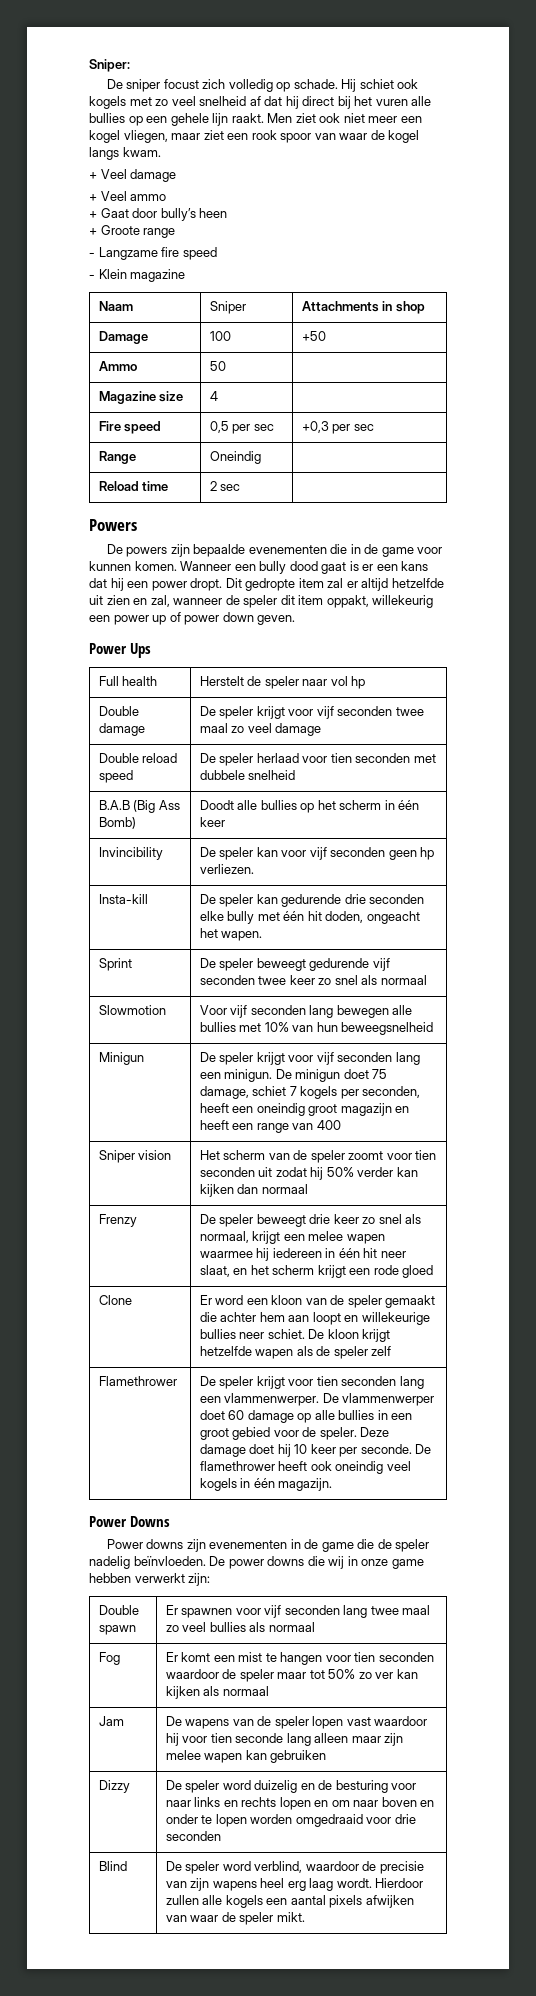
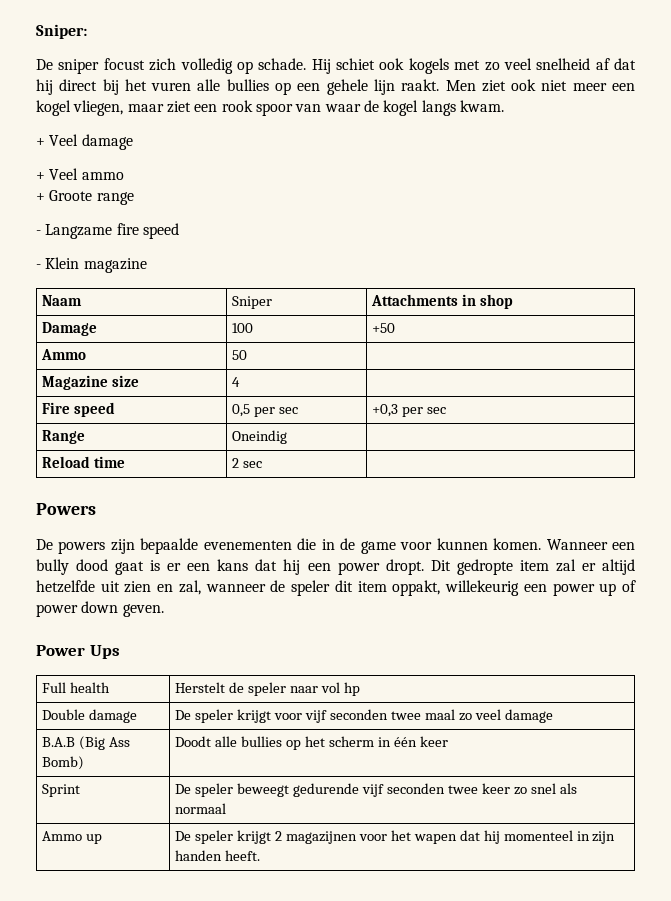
[89,208,228,221] // + Gaat door bully’s heen -> (124, 176) none
[98,753,178,763] [98,770,133,783] [199,753,436,766] [199,770,296,780] // Double reload speed | De speler herlaad voor tien seconden met dubbele snelheid -> (553, 716) none
[98,847,163,860] [199,847,435,860] [199,864,254,874] [98,894,148,904] [199,894,425,907] [199,911,420,924] [199,928,263,941] // Invincibility | De speler kan voor vijf seconden geen hp verliezen. // Insta-kill | De speler kan gedurende drie seconden elke bully met één hit doden, ongeacht het wapen. -> (448, 741) none
[98,1005,166,1015] [199,1005,413,1018] [199,1022,434,1035] [98,1052,144,1065] [199,1052,420,1065] [199,1069,388,1082] [199,1086,421,1099] [199,1103,410,1116] [199,1120,341,1133] [98,1150,172,1163] [199,1150,437,1163] [199,1167,418,1180] [199,1184,308,1197] [98,1214,137,1227] [199,1214,422,1227] [199,1231,385,1244] [199,1248,406,1261] [199,1265,434,1278] [98,1295,132,1305] [199,1295,436,1308] [199,1312,430,1325] [199,1329,391,1342] [199,1346,392,1359] [98,1376,177,1386] [199,1376,424,1389] [199,1393,435,1406] [199,1410,413,1423] [199,1427,390,1440] [199,1444,432,1457] [199,1461,411,1474] [199,1478,333,1491] [89,1516,171,1527] [106,1539,430,1552] [89,1556,424,1569] [89,1573,211,1586] [98,1605,139,1615] [98,1625,136,1635] [165,1605,431,1618] [165,1622,315,1632] [98,1652,120,1665] [165,1652,434,1665] [165,1669,418,1682] [165,1686,269,1699] [98,1716,124,1726] [165,1716,428,1729] [165,1733,404,1746] [165,1750,327,1763] [98,1780,130,1793] [165,1780,417,1793] [165,1797,435,1810] [165,1814,416,1827] [165,1831,221,1841] [98,1861,127,1871] [165,1861,424,1874] [165,1878,424,1891] [165,1895,414,1908] [165,1912,305,1925] Slowmotion | Voor vijf seconden lang bewegen alle bullies met 10% van hun beweegsnelheid // Minigun | De speler krijgt voor vijf seconden lang een minigun. De minigun doet 75 damage, schiet 7 kogels per seconden, heeft een oneindig groot magazijn en heeft een range van 400 // Sniper vision | Het scherm van de speler zoomt voor tien seconden uit zodat hij 50% verder kan kijken dan normaal // Frenzy | De speler beweegt drie keer zo snel als normaal, krijgt een melee wapen waarmee hij iedereen in één hit neer slaat, en het scherm krijgt een rode gloed // Clone | Er word een kloon van de speler gemaakt die achter hem aan loopt en willekeurige bullies neer schiet. De kloon krijgt hetzelfde wapen als de speler zelf // Flamethrower | De speler krijgt voor tien seconden lang een vlammenwerper. De vlammenwerper doet 60 damage op alle bullies in een groot gebied voor de speler. Deze damage doet hij 10 keer per seconde. De flamethrower heeft ook oneindig veel kogels in één magazijn. // Power Downs // Power downs zijn evenementen in de game die de speler nadelig beïnvloeden. De power downs die wij in onze game hebben verwerkt zijn: // Double spawn | Er spawnen voor vijf seconden lang twee maal zo veel bullies als normaal // Fog | Er komt een mist te hangen voor tien seconden waardoor de speler maar tot 50% zo ver kan kijken als normaal // Jam | De wapens van de speler lopen vast waardoor hij voor tien seconde lang alleen maar zijn melee wapen kan gebruiken // Dizzy | De speler word duizelig en de besturing voor naar links en rechts lopen en om naar boven en onder te lopen worden omgedraaid voor drie seconden // Blind | De speler word verblind, waardoor de precisie van zijn wapens heel erg laag wordt. Hierdoor zullen alle kogels een aantal pixels afwijken van waar de speler mikt. -> [42,831,103,844] [175,830,616,844] [175,850,261,861] Ammo up | De speler krijgt 2 magazijnen voor het wapen dat hij momenteel in zijn handen heeft.

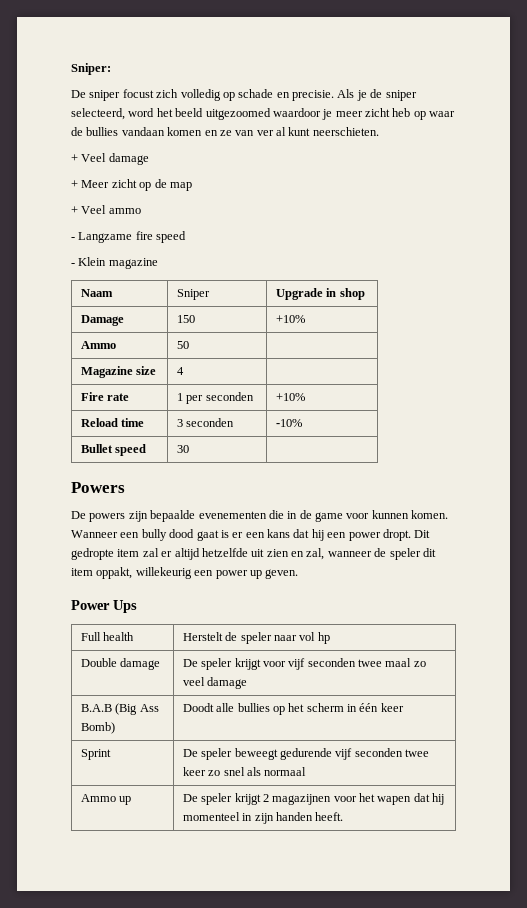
[258,58,636,74] [36,79,635,95] [36,100,504,116] [36,134,133,150] schade. Hij schiet ook kogels met zo veel snelheid af dat hij direct bij het vuren alle bullies op een gehele lijn raakt. Men ziet ook niet meer een kogel vliegen, maar ziet een rook spoor van waar de kogel langs kwam. // + Veel damage -> [238,89,417,101] [71,108,456,120] [71,127,379,136] [71,153,149,165] [71,179,192,191] schade en precisie. Als je de sniper selecteerd, word het beeld uitgezoomed waardoor je meer zicht heb op waar de bullies vandaan komen en ze van ver al kunt neerschieten. // + Veel damage // + Meer zicht op de map
[36,190,134,205] // + Groote range -> (141, 211) none
[371,294,459,306] Attachments -> [275,288,323,300] Upgrade
[232,323,254,333] [372,323,396,333] 100 | +50 -> [176,315,195,323] [275,315,305,323] 150 | +10%
[74,402,116,417] [232,404,299,417] [372,404,447,417] [42,430,86,444] [232,430,288,444] [42,456,126,468] [232,458,263,468] speed | 0,5 per sec | +0,3 per sec // Range | Oneindig | // Reload time | 2 sec -> [107,393,130,401] [176,392,254,404] [275,393,305,401] [80,418,145,427] [176,418,235,427] [275,419,302,427] [80,444,147,456] [176,445,189,453] rate | 1 per seconden | +10% // Reload time | 3 seconden | -10% // Bullet speed | 30
[622,580,637,592] [36,601,119,617] of power down -> (262, 574) none

